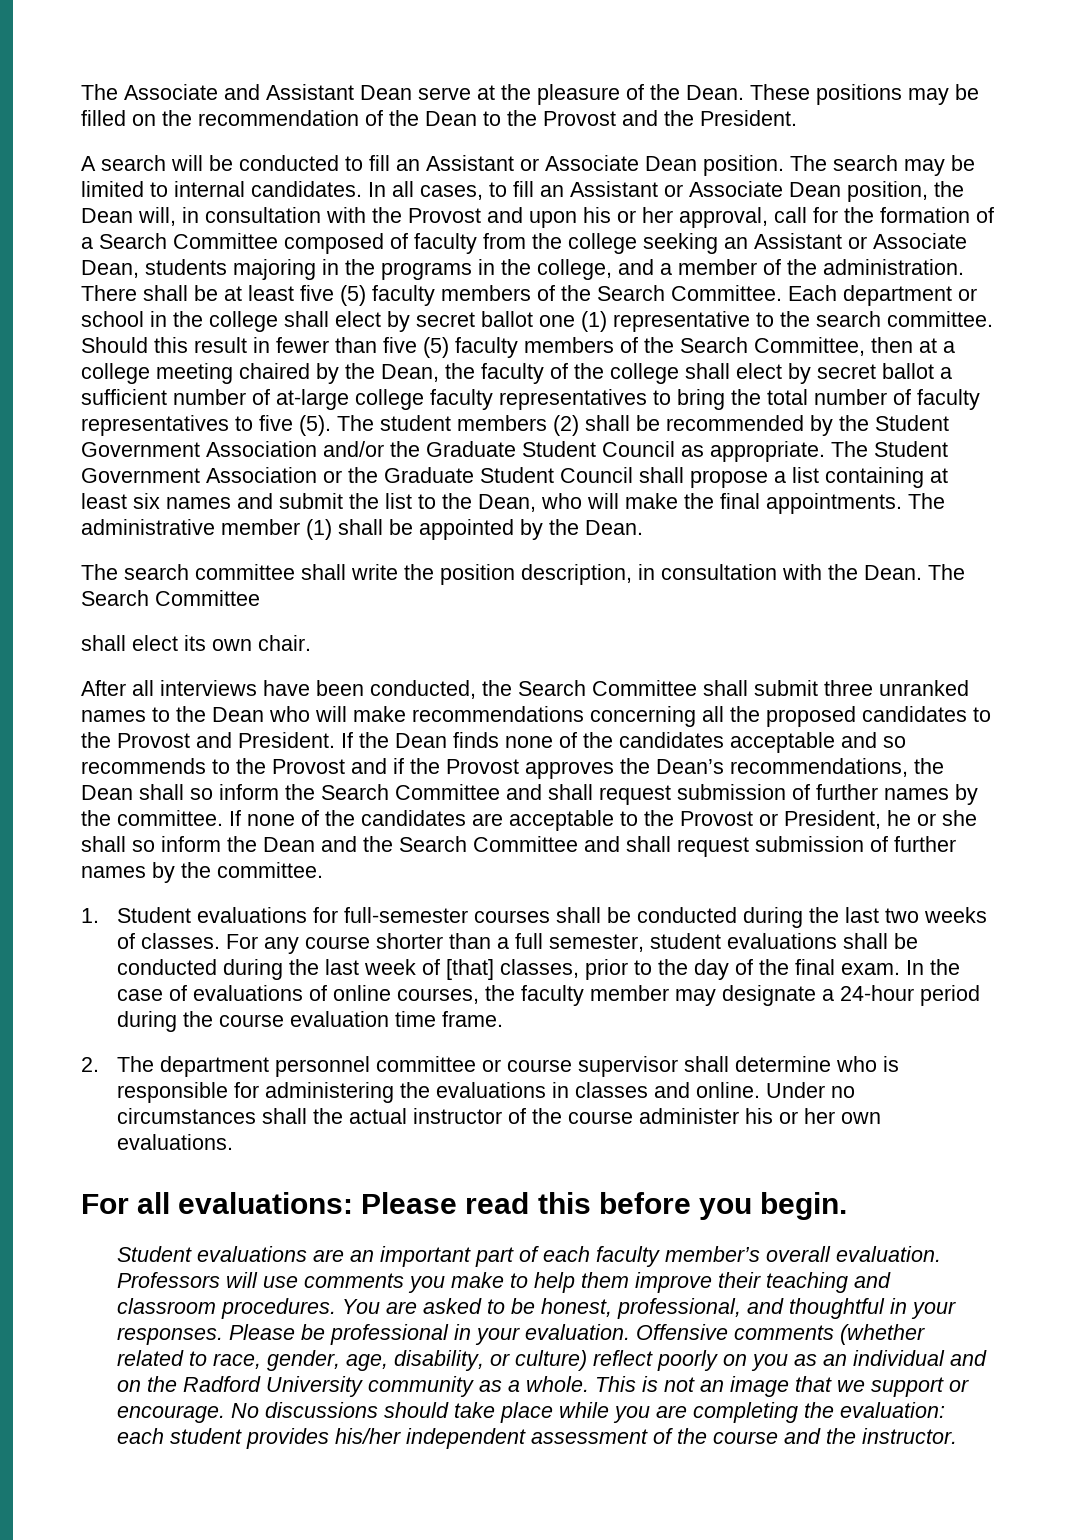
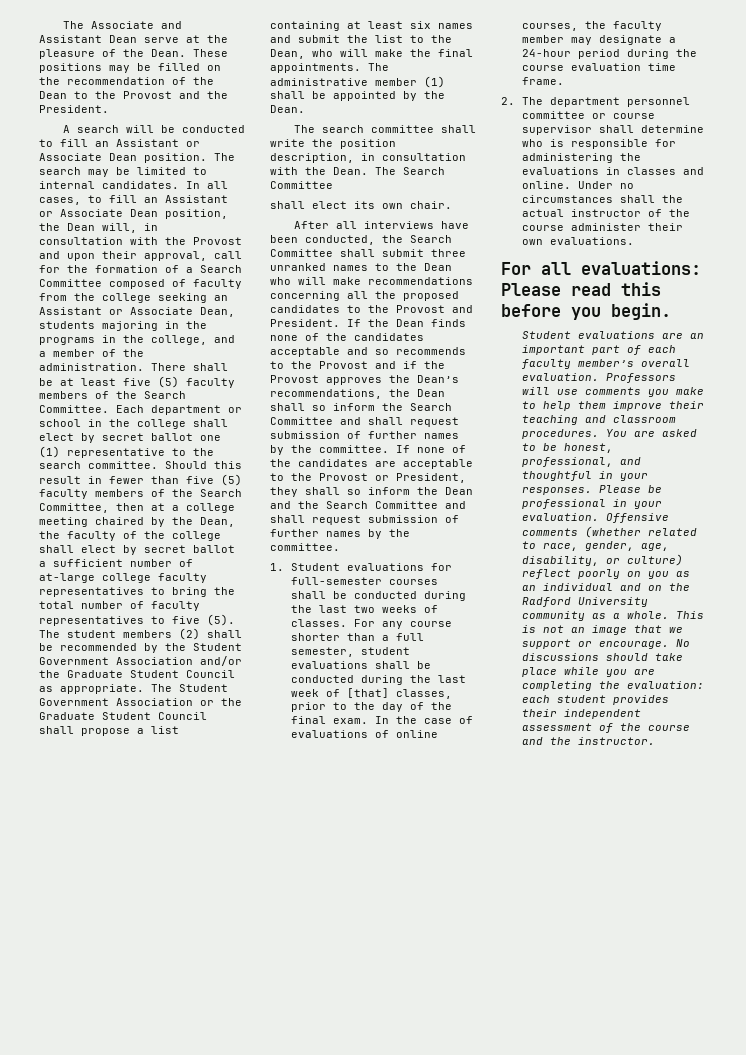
[583,207,673,223] his or her -> [102,251,137,259] their
[887,810,977,826] he or she -> [270,487,298,497] they
[745,1108,836,1124] his or her -> [647,223,683,231] their
[335,1428,402,1444] his/her -> [521,709,557,717] their

